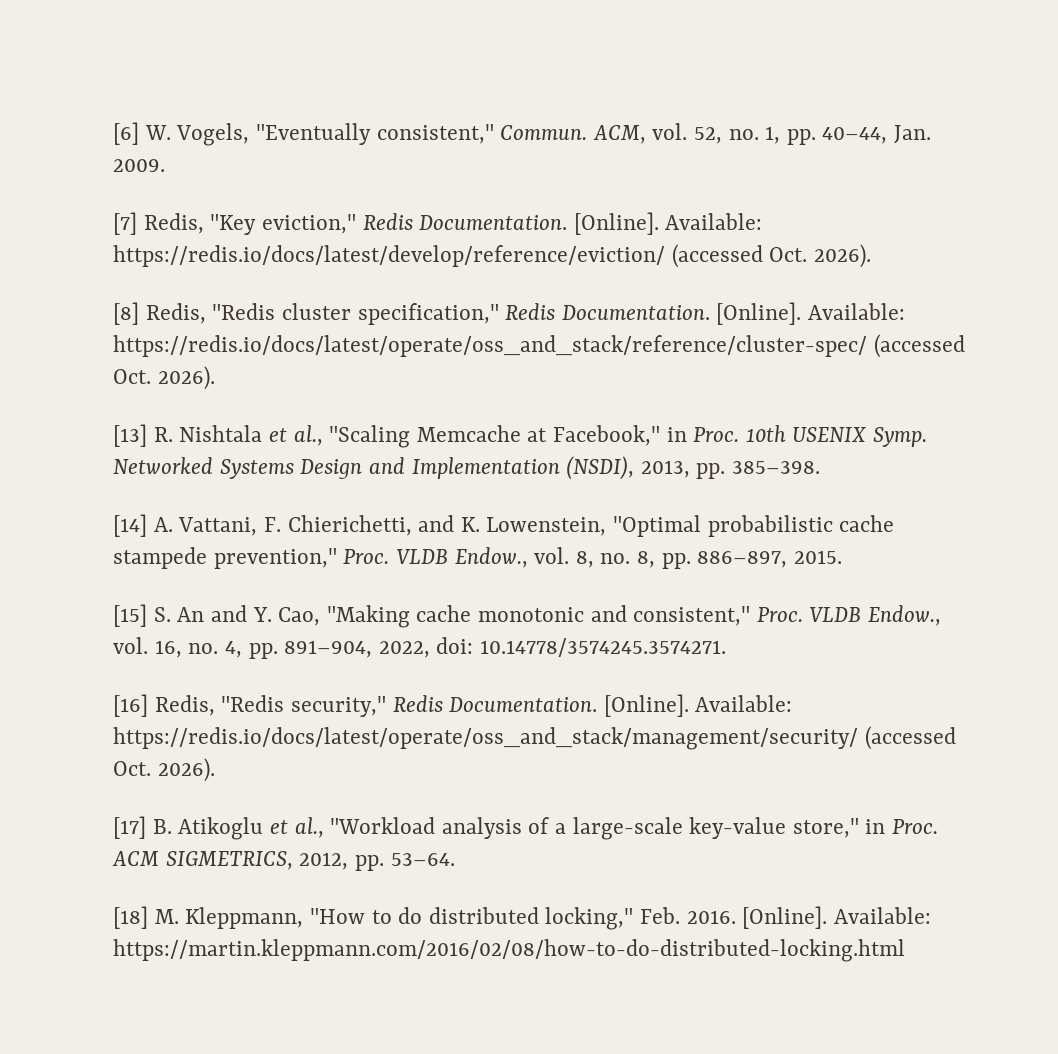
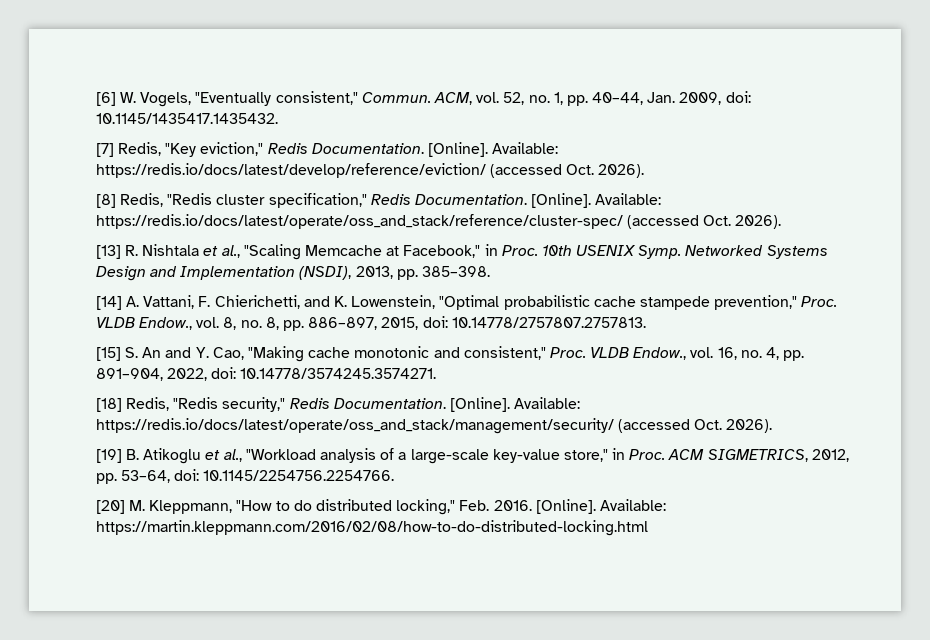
[113,159,166,172] 2009. -> [679,91,751,105] [95,113,278,124] 2009, doi: 10.1145/1435417.1435432.
[793,550,842,564] 2015. -> [381,316,646,330] 2015, doi: 10.14778/2757807.2757813.
[113,694,149,717] [16] -> [95,398,122,412] [18]
[113,816,147,839] [17] -> [95,449,122,463] [19]
[390,853,455,866] [113,906,149,929] 53–64. // [18] -> [121,469,395,483] [95,500,125,514] 53–64, doi: 10.1145/2254756.2254766. // [20]

